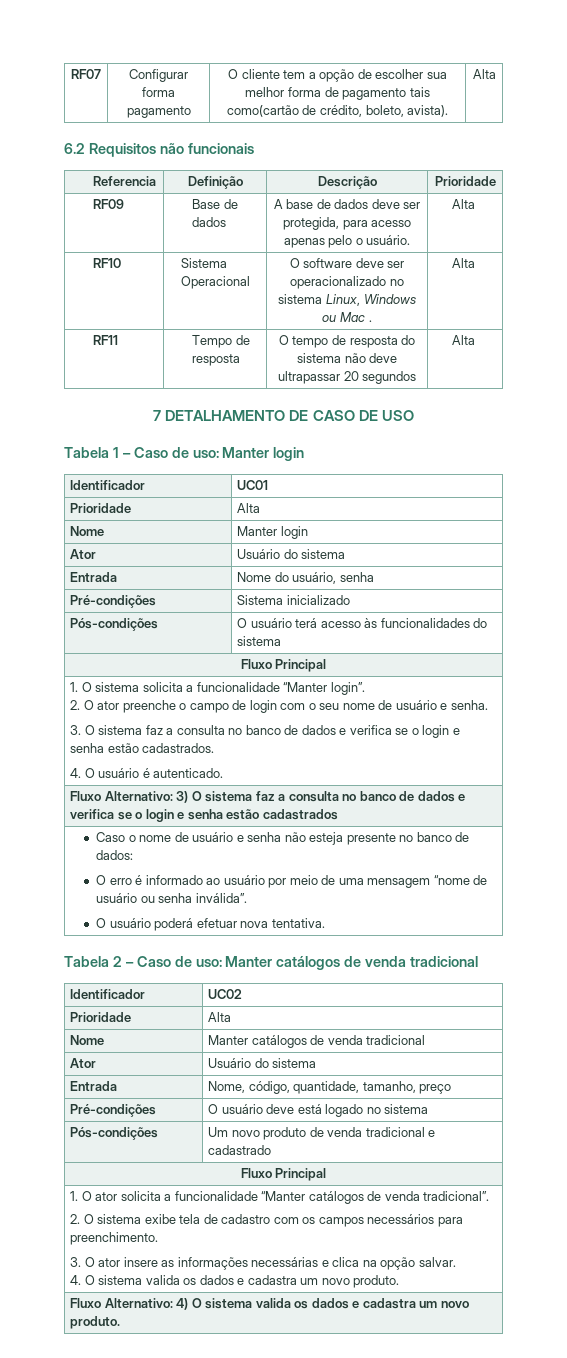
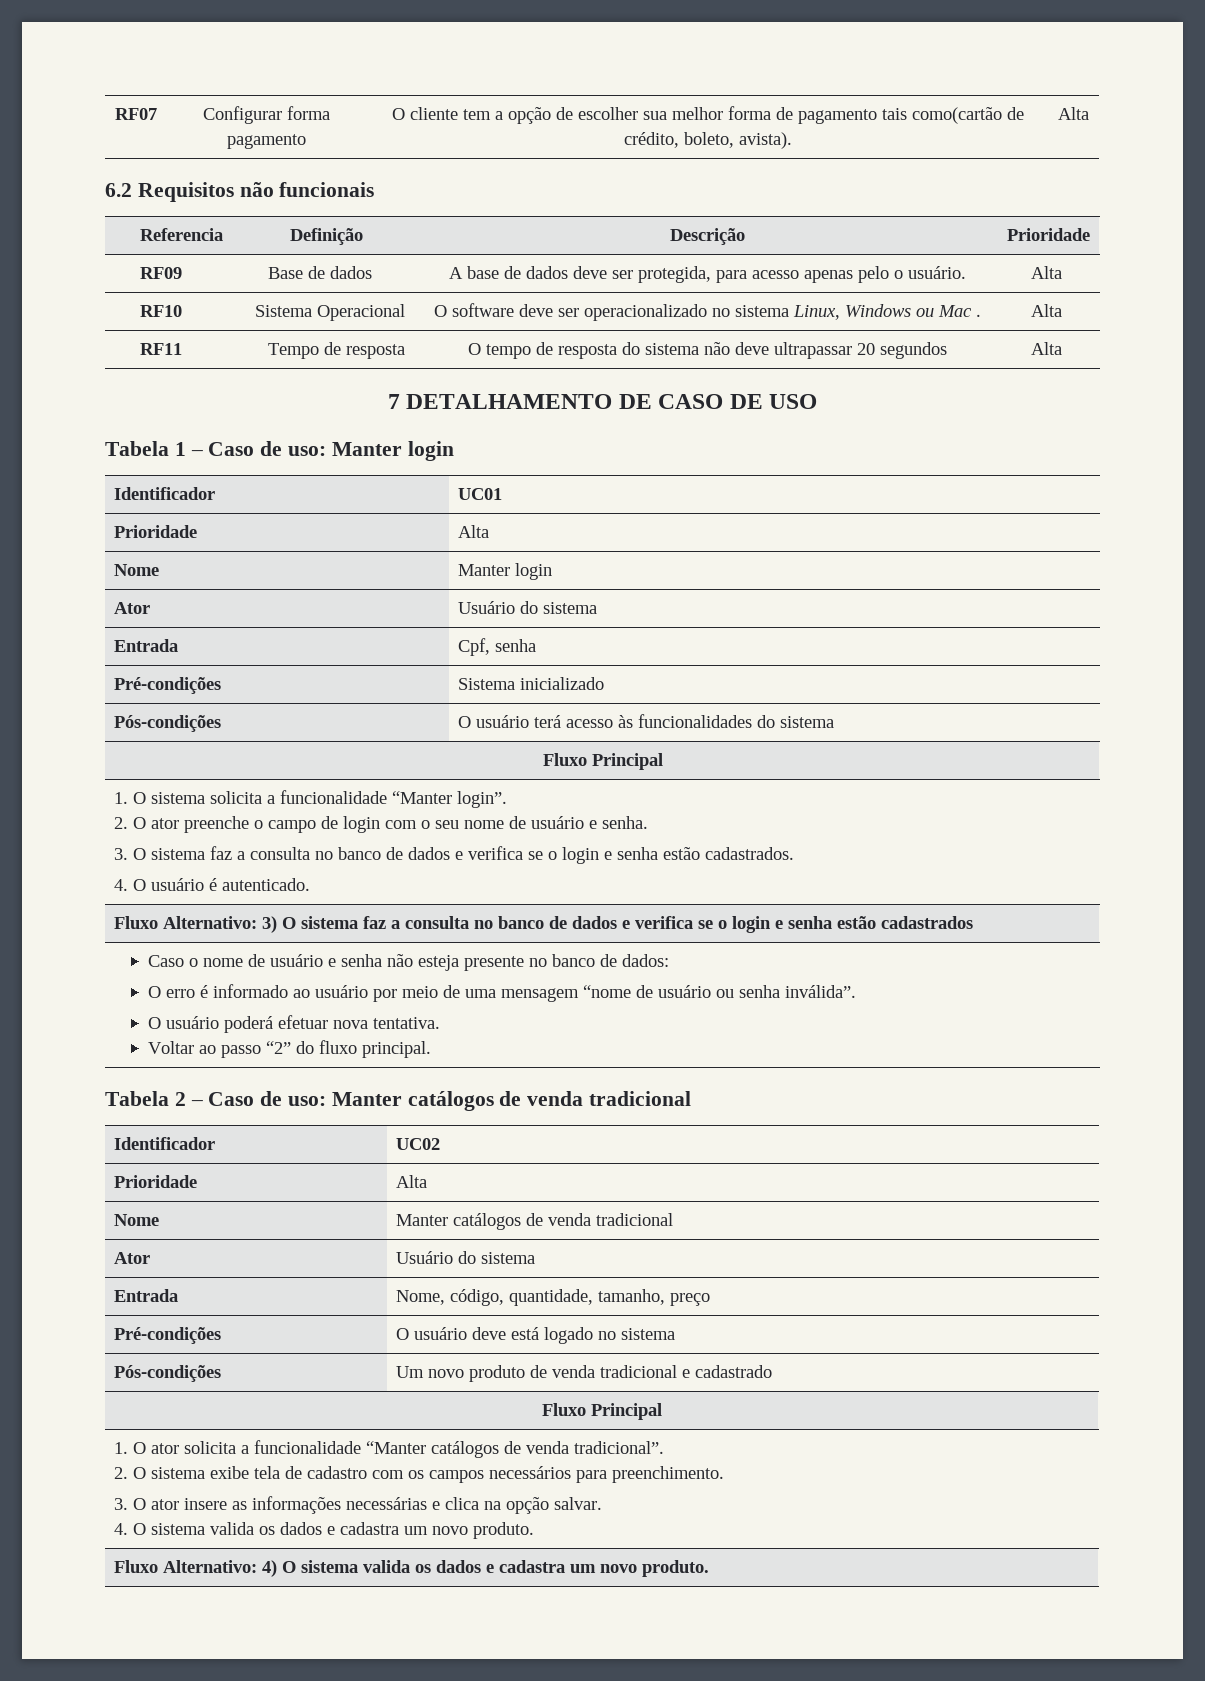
[237,572,337,584] Nome do usuário, -> [458,638,491,656] Cpf,
(325, 923) none -> [147,1040,431,1058] // Voltar ao passo “2” do fluxo principal.

